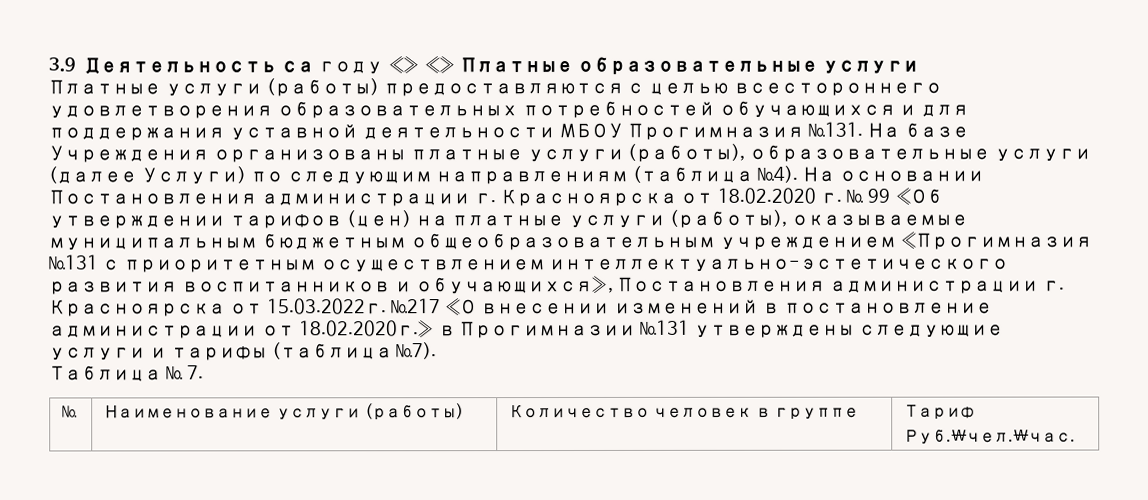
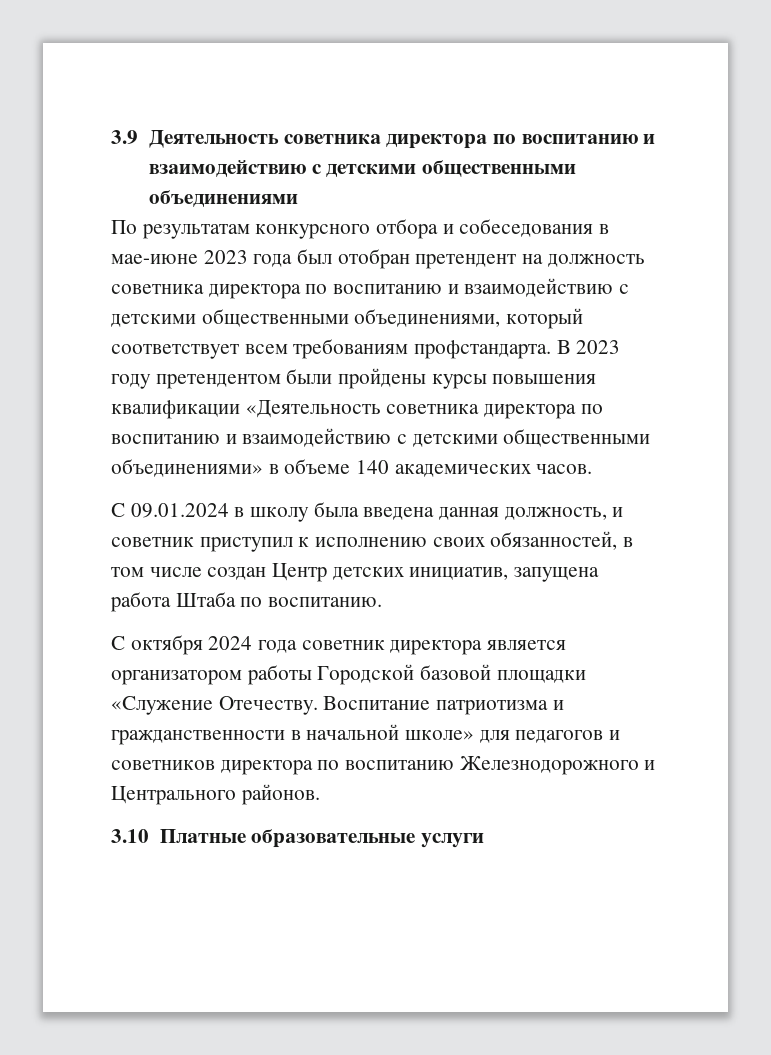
[280,56,920,75] [48,78,943,97] [48,100,970,119] [48,121,970,141] [48,143,1092,163] [48,165,984,185] [48,187,943,207] [48,209,969,229] [48,231,1093,251] [49,254,1010,273] [49,275,1066,295] [49,298,993,317] [49,319,1005,339] [49,342,438,361] [49,365,204,382] [62,405,79,418] [104,403,464,421] [509,404,859,420] [904,404,976,420] [904,429,1077,444] са году «» «» Платные образовательные услуги // Платные услуги (работы) предоставляются с целью всестороннего удовлетворения образовательных потребностей обучающихся и для поддержания уставной деятельности МБОУ Прогимназия №131. На базе Учреждения организованы платные услуги (работы), образовательные услуги (далее Услуги) по следующим направлениям (таблица №4). На основании Постановления администрации г. Красноярска от 18.02.2020 г. № 99 «Об утверждении тарифов (цен) на платные услуги (работы), оказываемые муниципальным бюджетным общеобразовательным учреждением «Прогимназия №131 с приоритетным осуществлением интеллектуально-эстетического развития воспитанников и обучающихся», Постановления администрации г. Красноярска от 15.03.2022г. №217 «О внесении изменений в постановление администрации от 18.02.2020г.» в Прогимназии №131 утверждены следующие услуги и тарифы (таблица №7). // Таблица № 7. // № | Наименование услуги (работы) | Количество человек в группе | Тариф // Руб.\чел.\час. -> [283,134,656,149] [149,160,577,178] [149,190,299,208] [111,219,610,239] [111,249,645,269] [111,278,630,299] [111,308,584,329] [111,339,621,359] [111,368,597,389] [111,400,603,419] [111,428,651,447] [111,459,593,477] [111,502,624,522] [111,531,634,552] [111,563,600,582] [110,592,383,612] [111,635,567,655] [111,664,586,685] [111,696,564,715] [111,724,621,745] [111,756,656,775] [111,784,320,805] [111,829,484,848] советника директора по воспитанию и взаимодействию с детскими общественными объединениями // По результатам конкурсного отбора и собеседования в мае-июне 2023 года был отобран претендент на должность советника директора по воспитанию и взаимодействию с детскими общественными объединениями, который соответствует всем требованиям профстандарта. В 2023 году претендентом были пройдены курсы повышения квалификации «Деятельность советника директора по воспитанию и взаимодействию с детскими общественными объединениями» в объеме 140 академических часов. // С 09.01.2024 в школу была введена данная должность, и советник приступил к исполнению своих обязанностей, в том числе создан Центр детских инициатив, запущена работа Штаба по воспитанию. // С октября 2024 года советник директора является организатором работы Городской базовой площадки «Служение Отечеству. Воспитание патриотизма и гражданственности в начальной школе» для педагогов и советников директора по воспитанию Железнодорожного и Центрального районов. // 3.10 Платные образовательные услуги

